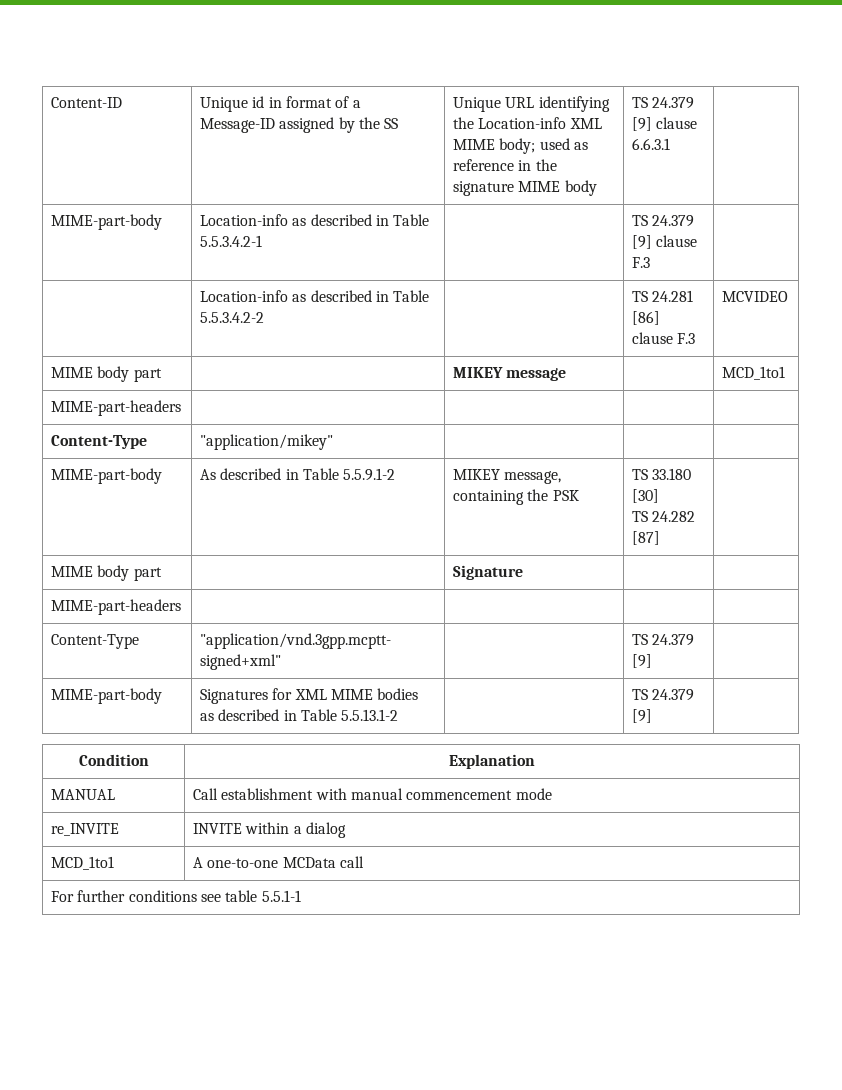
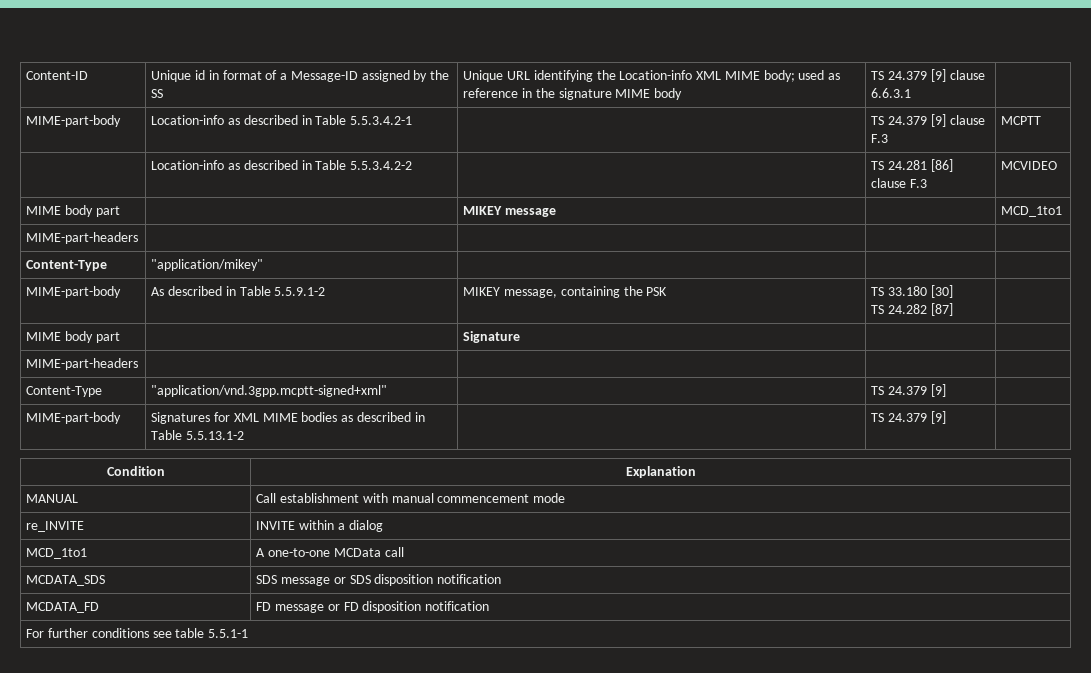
(651, 262) none -> [1001,116,1042,125] MCPTT
(365, 862) none -> [26,575,106,586] [256,574,502,586] [26,602,100,613] [256,601,490,613] // MCDATA_SDS | SDS message or SDS disposition notification // MCDATA_FD | FD message or FD disposition notification

